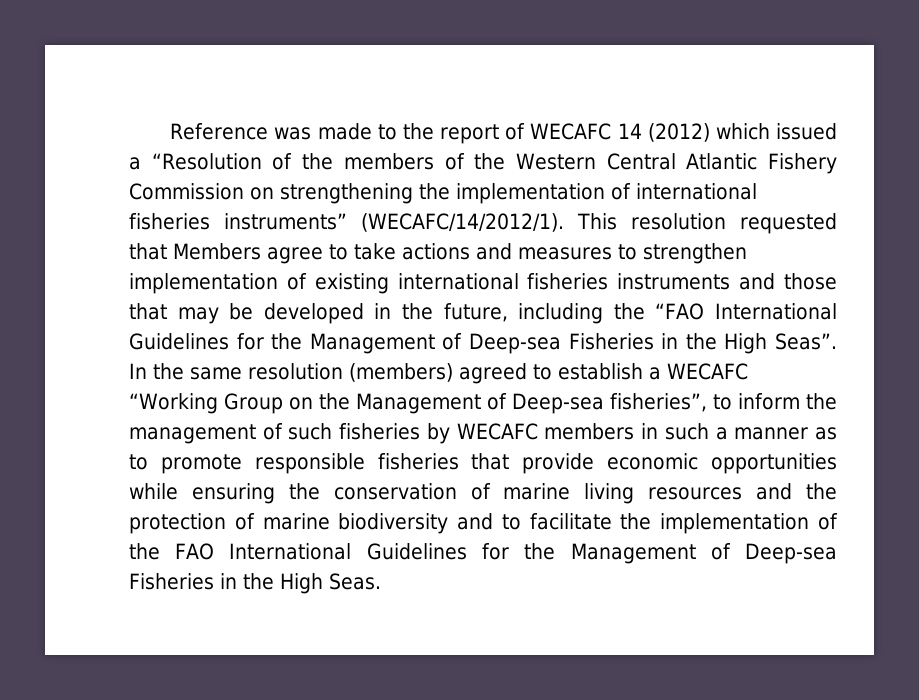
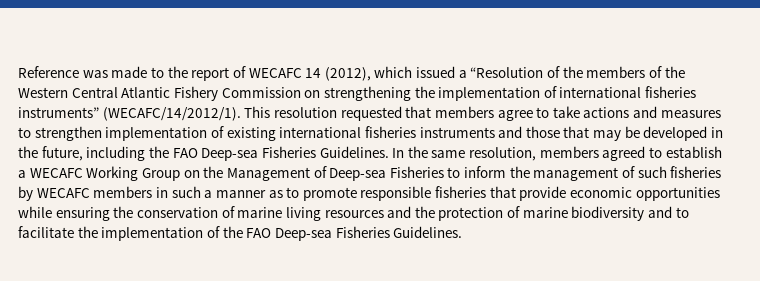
[647,123,710,142] (2012) -> [324,67,371,81] (2012),
[173,243,261,260] Members -> [434,106,494,118] members
[655,303,837,320] [129,333,837,354] “FAO International Guidelines for the Management of Deep-sea Fisheries in the High Seas”. -> [172,146,389,161] FAO Deep-sea Fisheries Guidelines.
[248,363,453,382] resolution (members) -> [469,146,599,161] resolution, members
[129,393,218,414] “Working -> [86,166,139,181] Working
[609,393,707,412] fisheries”, -> [389,166,444,178] Fisheries
[229,543,837,564] [129,573,381,594] International Guidelines for the Management of Deep-sea Fisheries in the High Seas. -> [274,226,463,241] Deep-sea Fisheries Guidelines.

